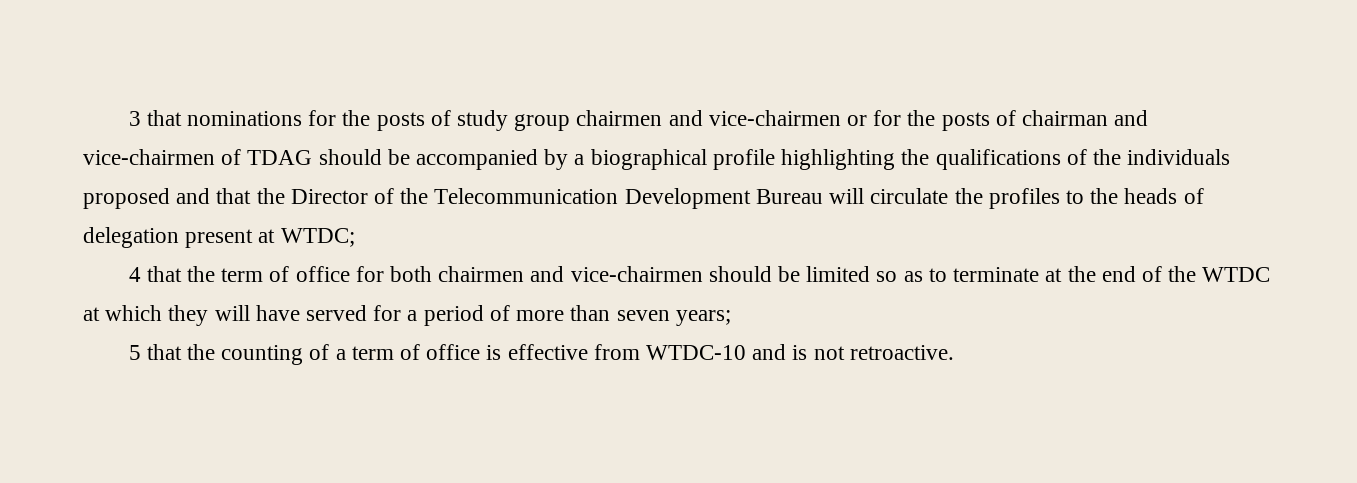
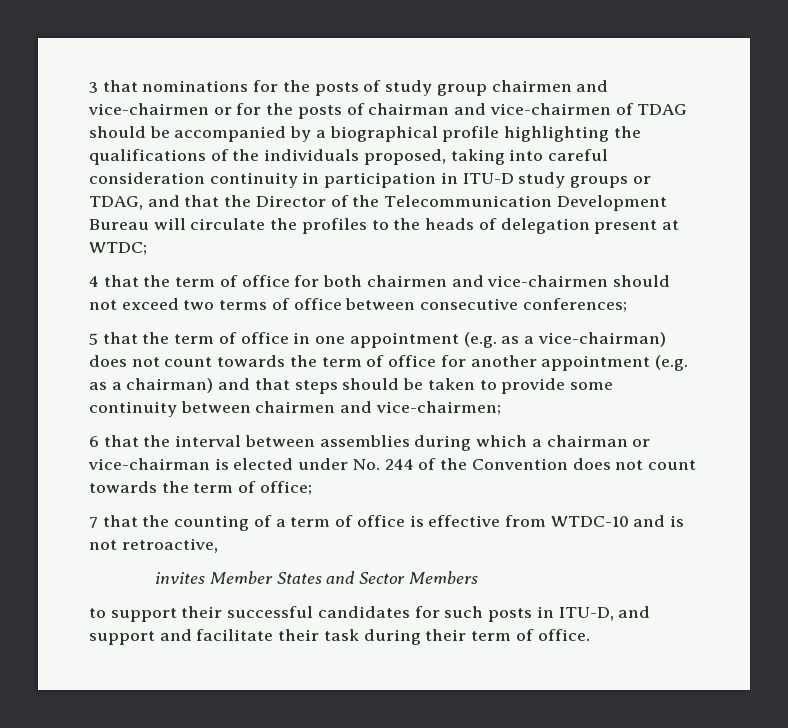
[83,188,170,209] proposed -> [363,149,609,165] [89,172,651,188] [89,196,143,210] proposed, taking into careful consideration continuity in participation in ITU-D study groups or TDAG,
[778,266,1271,282] [83,305,731,326] [128,345,141,360] be limited so as to terminate at the end of the WTDC at which they will have served for a period of more than seven years; // 5 -> [89,298,627,312] [89,332,666,348] [89,355,688,371] [89,378,613,394] [89,401,501,417] [89,435,651,451] [88,458,696,470] [89,481,312,495] [89,517,98,528] not exceed two terms of office between consecutive conferences; // 5 that the term of office in one appointment (e.g. as a vice-chairman) does not count towards the term of office for another appointment (e.g. as a chairman) and that steps should be taken to provide some continuity between chairmen and vice-chairmen; // 6 that the interval between assemblies during which a chairman or vice-chairman is elected under No. 244 of the Convention does not count towards the term of office; // 7
[849,345,954,360] retroactive. -> [121,538,218,553] [155,571,478,584] [89,606,651,622] [89,629,590,645] retroactive, // invites Member States and Sector Members // to support their successful candidates for such posts in ITU-D, and support and facilitate their task during their term of office.

